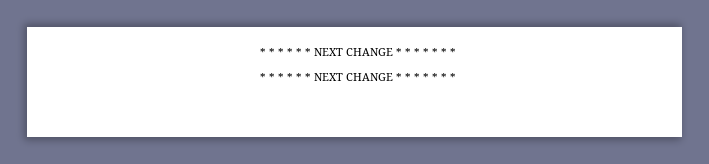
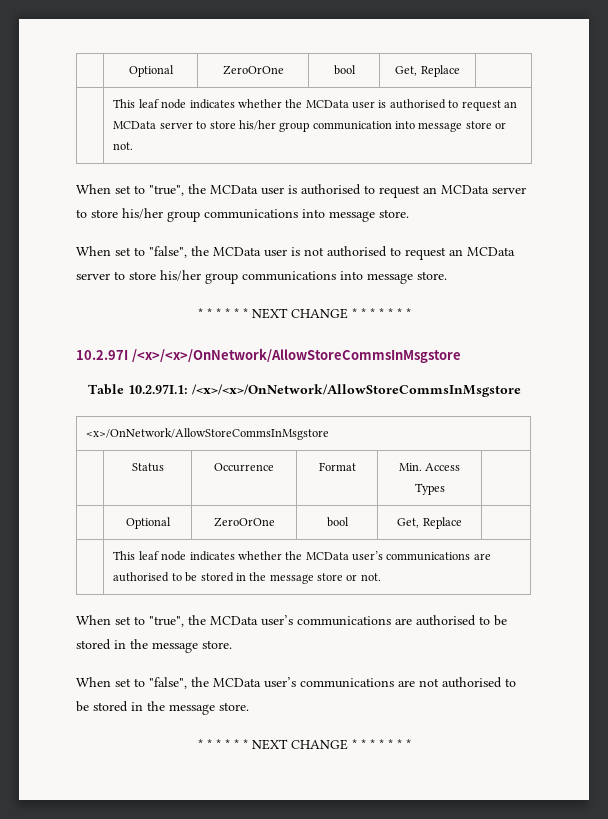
(260, 52) none -> [128,65,174,77] [222,65,284,75] [333,65,356,75] [395,65,460,77] [113,99,517,111] [113,120,507,132] [113,142,134,150] [76,184,526,198] [76,208,409,222] [76,246,515,260] [76,270,447,284] | Optional | ZeroOrOne | bool | Get, Replace | // | This leaf node indicates whether the MCData user is authorised to request an MCData server to store his/her group communication into message store or not. // When set to "true", the MCData user is authorised to request an MCData server to store his/her group communications into message store. // When set to "false", the MCData user is not authorised to request an MCData server to store his/her group communications into message store. //
(456, 52) none -> [76,348,461,363] [87,384,521,397] [86,428,330,440] [131,463,164,472] [214,463,274,472] [318,462,356,471] [398,463,461,471] [414,483,445,495] [125,517,171,529] [213,517,275,527] [326,517,349,527] [397,517,462,529] [113,551,491,561] [113,572,381,584] [76,615,507,627] [76,639,232,653] [76,677,516,689] [76,701,249,715] // 10.2.97I /<x>/<x>/OnNetwork/AllowStoreCommsInMsgstore // Table 10.2.97I.1: /<x>/<x>/OnNetwork/AllowStoreCommsInMsgstore // <x>/OnNetwork/AllowStoreCommsInMsgstore // | Status | Occurrence | Format | Min. Access Types | // | Optional | ZeroOrOne | bool | Get, Replace | // | This leaf node indicates whether the MCData user’s communications are authorised to be stored in the message store or not. // When set to "true", the MCData user’s communications are authorised to be stored in the message store. // When set to "false", the MCData user’s communications are not authorised to be stored in the message store.

